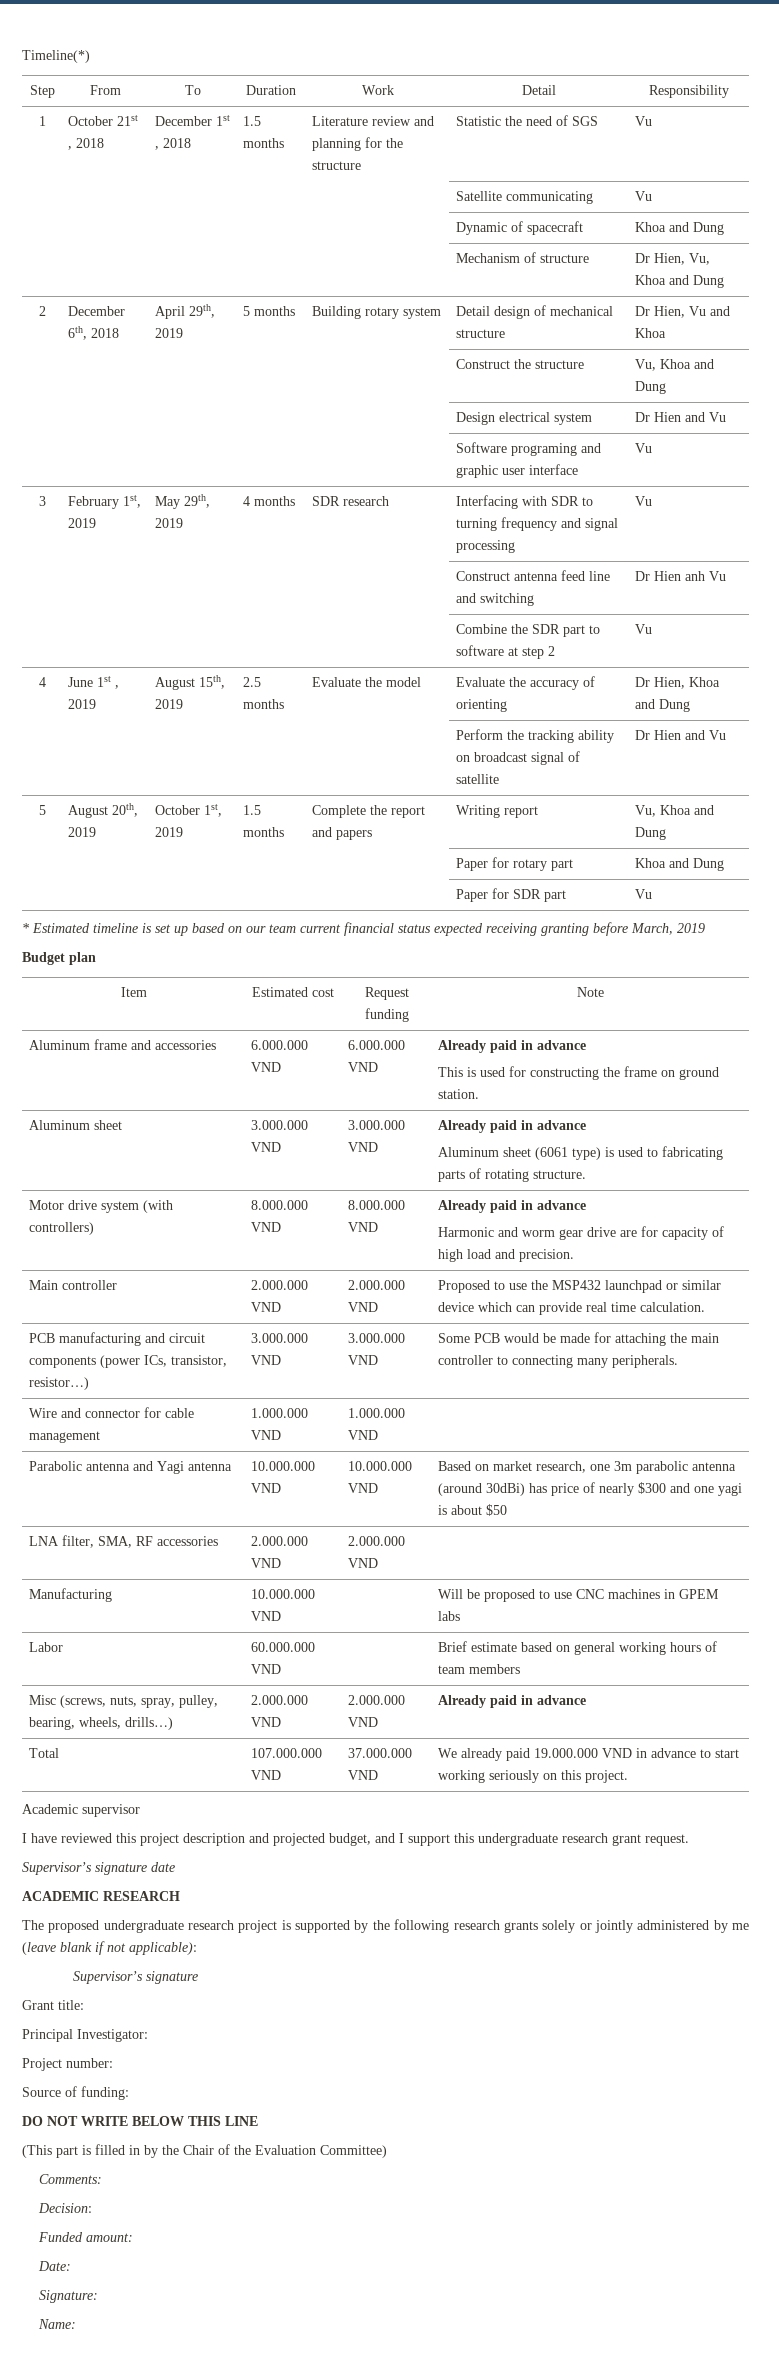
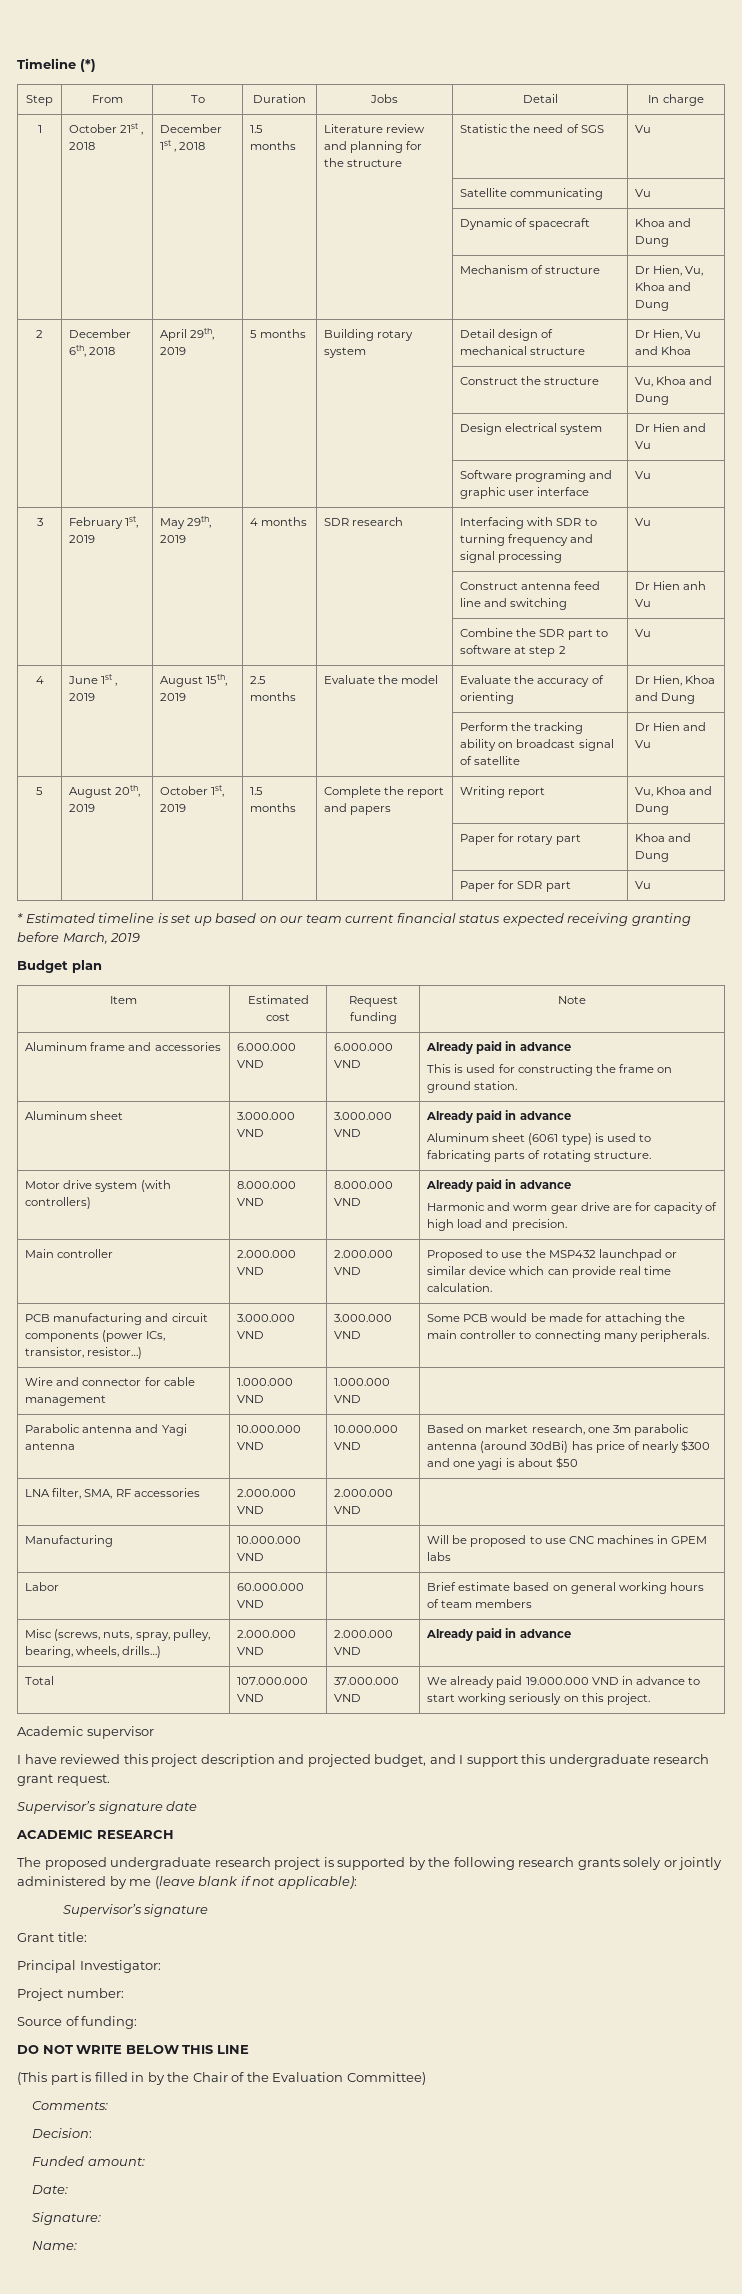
[22,50,90,63] Timeline(*) -> [17,58,96,72] Timeline (*)
[361,85,394,95] Work -> [370,94,398,103] Jobs
[648,85,729,98] Responsibility -> [648,94,704,106] In charge

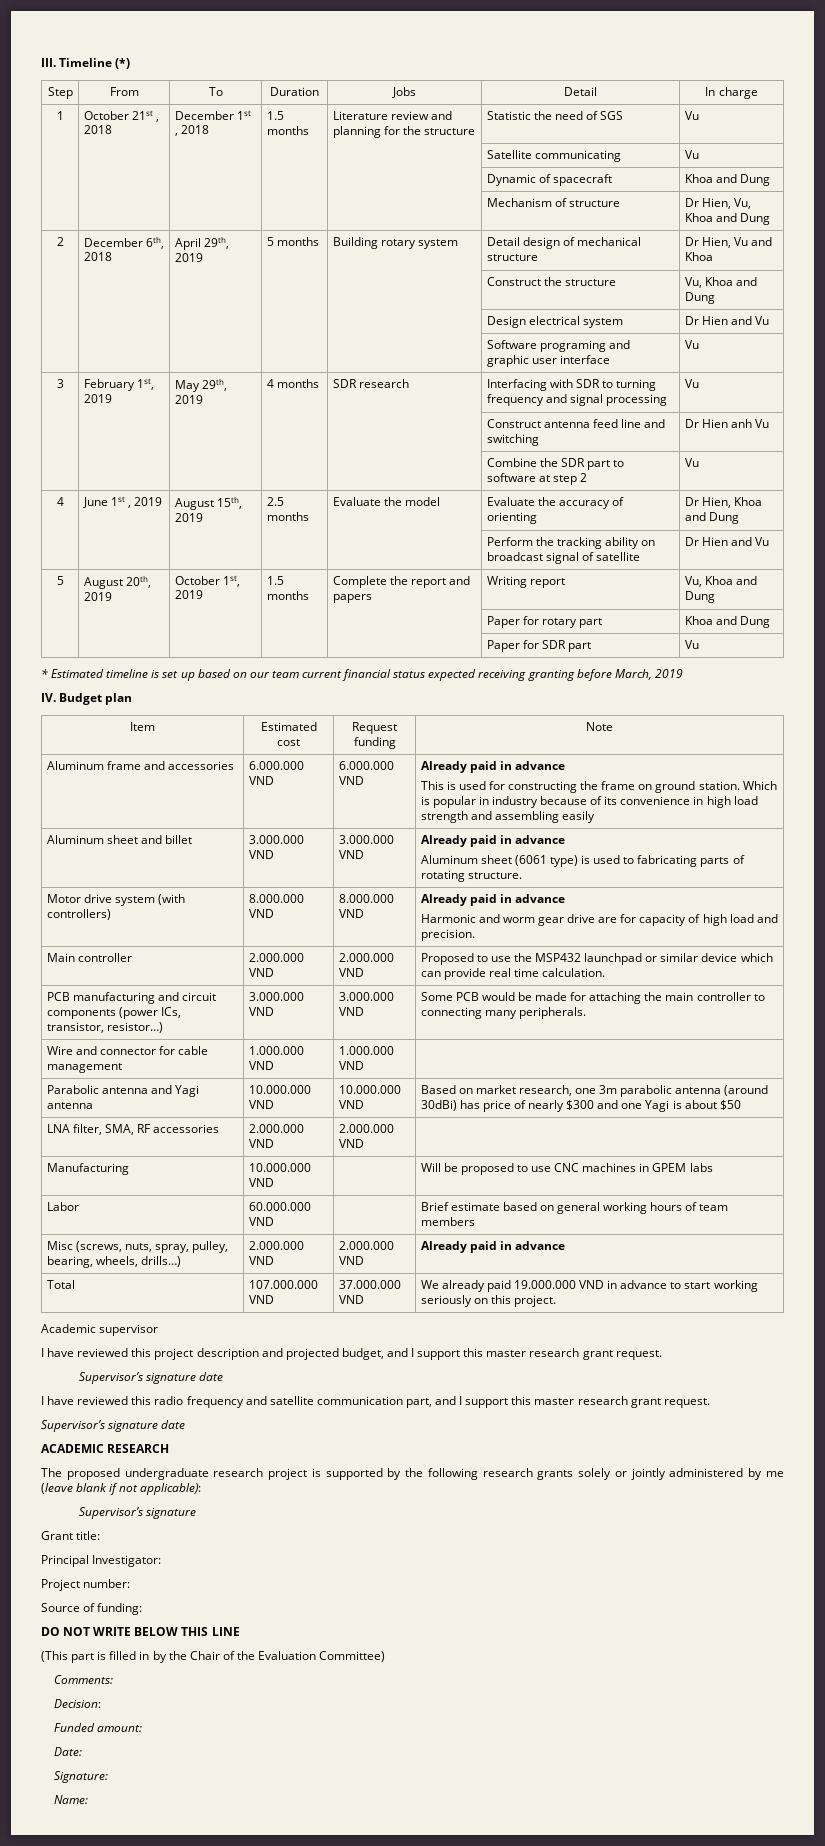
(17, 63) none -> [41,58,56,67] III.
(141, 937) none -> [41,693,56,702] IV.
[25,1111,124,1120] // Aluminum sheet -> [742,781,777,790] [420,796,758,808] [420,811,595,823] [46,835,192,844] Which is popular in industry because of its convenience in high load strength and assembling easily // Aluminum sheet and billet
[477,1458,503,1470] yagi -> [645,1100,670,1112] Yagi
[548,1754,650,1767] undergraduate -> [486,1348,662,1360] [78,1372,224,1384] [41,1396,575,1408] master research grant request. // Supervisor’s signature date // I have reviewed this radio frequency and satellite communication part, and I support this master

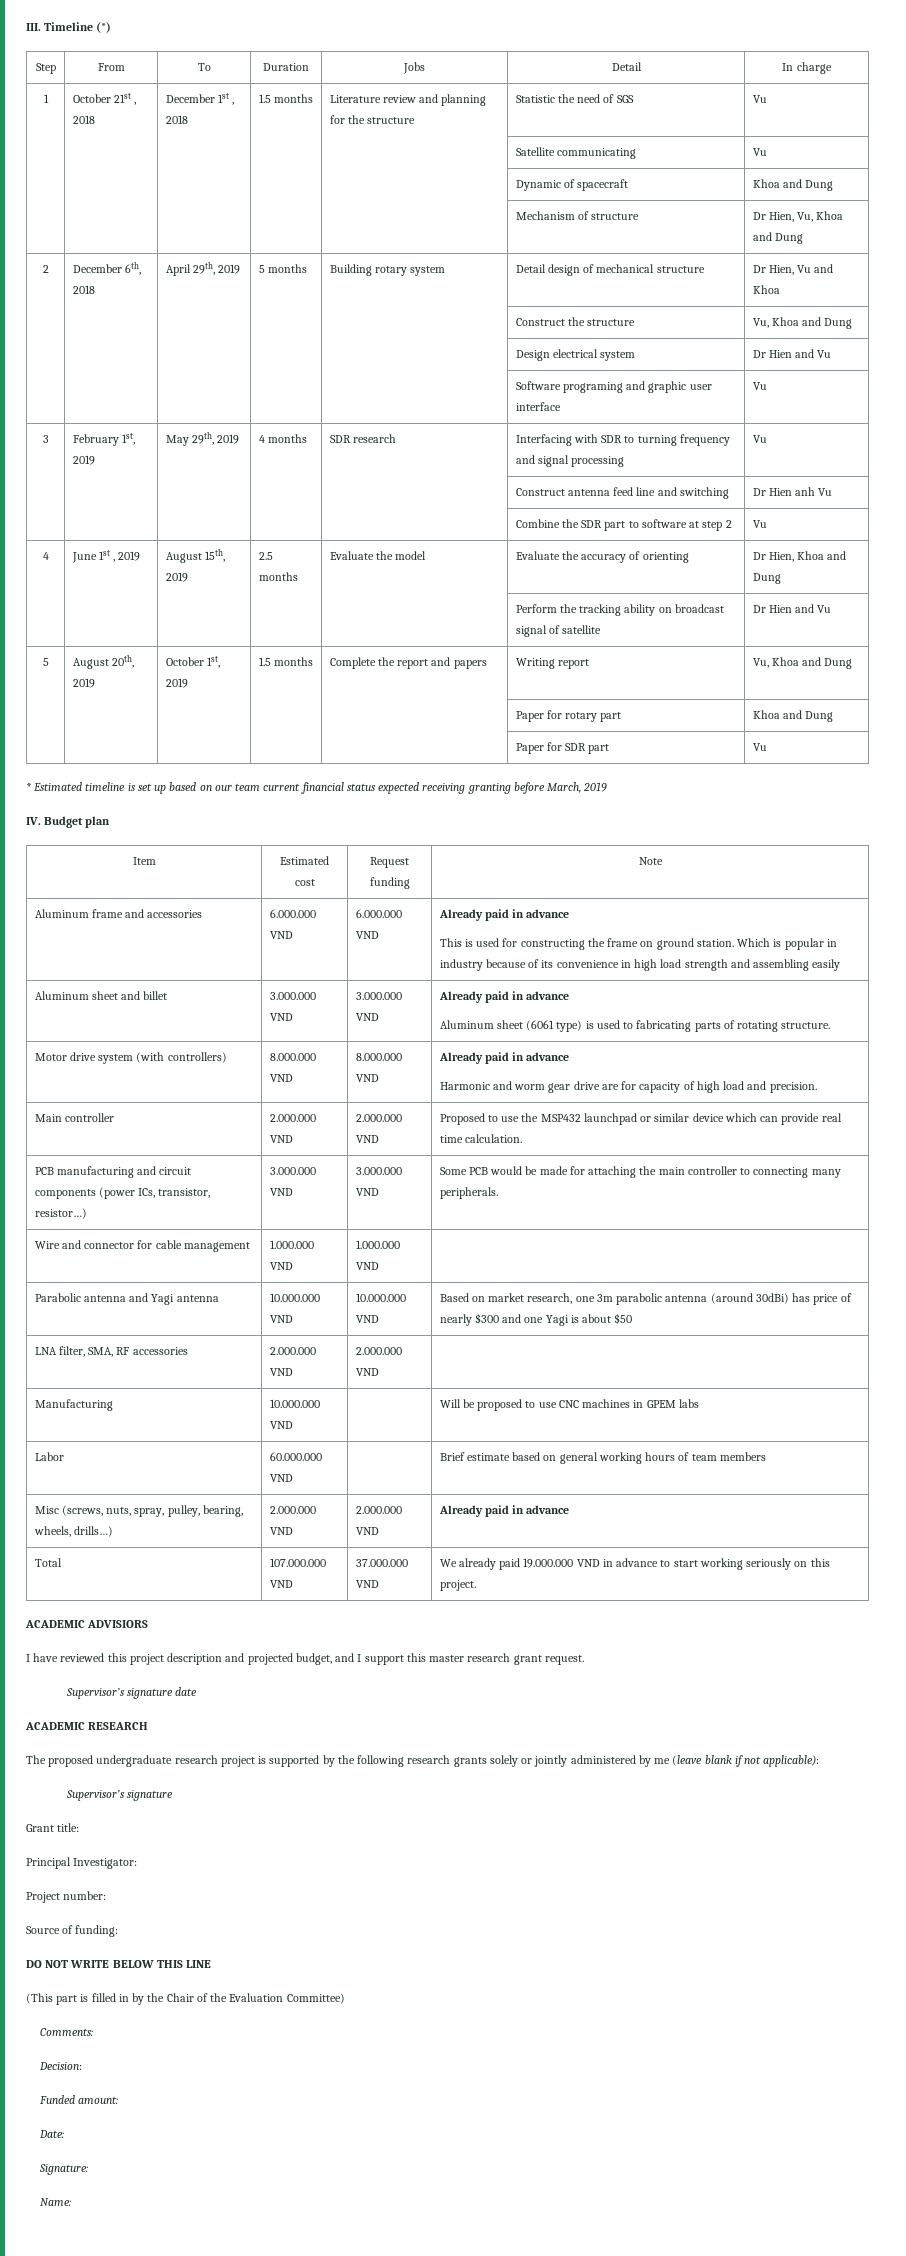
[41,1324,159,1336] Academic supervisor -> [25,1620,149,1628] ACADEMIC ADVISIORS
[41,1396,710,1408] [41,1420,186,1432] // I have reviewed this radio frequency and satellite communication part, and I support this master research grant request. // Supervisor’s signature date -> (198, 1691) none

